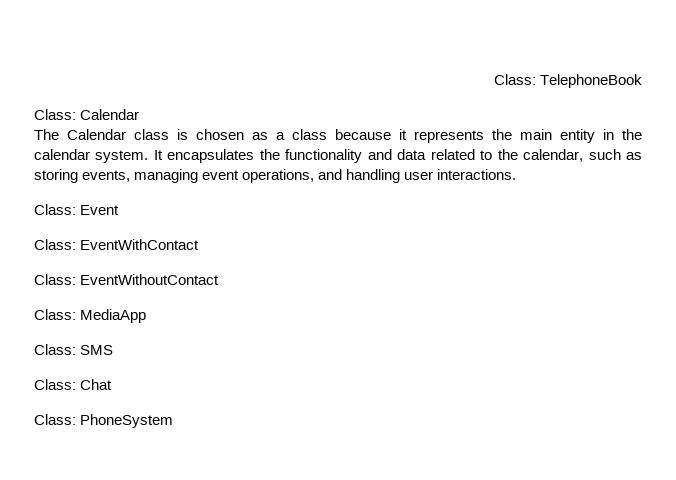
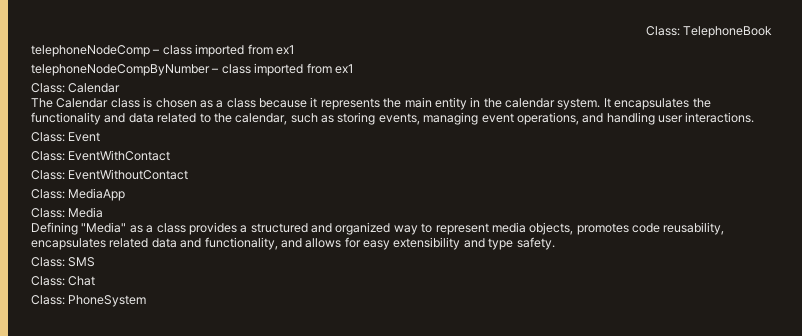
(642, 81) none -> [31,44,294,57] [31,63,353,76] // telephoneNodeComp – class imported from ex1 // telephoneNodeCompByNumber – class imported from ex1
(147, 316) none -> [31,207,104,218] [31,222,725,235] [31,237,555,250] // Class: Media // Defining "Media" as a class provides a structured and organized way to represent media objects, promotes code reusability, encapsulates related data and functionality, and allows for easy extensibility and type safety.

